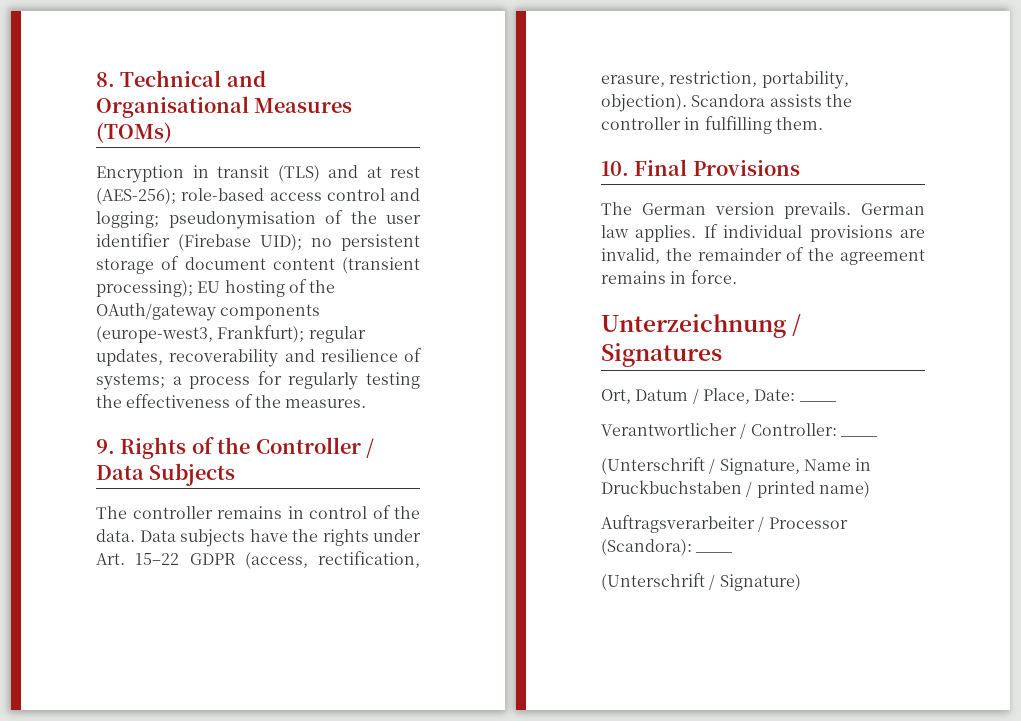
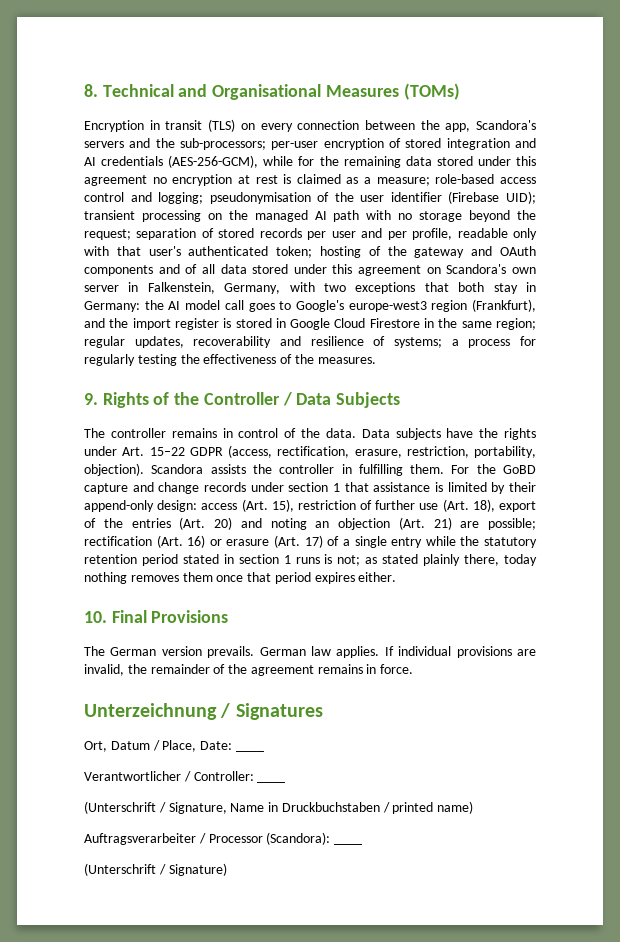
[328,165,420,178] [96,188,176,205] and at rest (AES-256); -> [240,120,536,132] [84,138,536,150] [84,155,536,168] [84,174,430,186] on every connection between the app, Scandora's servers and the sub-processors; per-user encryption of stored integration and AI credentials (AES-256-GCM), while for the remaining data stored under this agreement no encryption at rest is claimed as a measure;
[311,234,420,251] [96,256,420,274] [96,279,336,297] [96,303,321,321] [96,325,305,343] no persistent storage of document content (transient processing); EU hosting of the OAuth/gateway components (europe-west3, Frankfurt); -> [84,210,536,222] [84,228,537,240] [84,246,536,258] [84,264,536,276] [84,282,536,294] [84,299,536,312] [84,318,537,330] transient processing on the managed AI path with no storage beyond the request; separation of stored records per user and per profile, readable only with that user's authenticated token; hosting of the gateway and OAuth components and of all data stored under this agreement on Scandora's own server in Falkenstein, Germany, with two exceptions that both stay in Germany: the AI model call goes to Google's europe-west3 region (Frankfurt), and the import register is stored in Google Cloud Firestore in the same region;
(823, 123) none -> [451,464,536,474] [84,482,536,494] [84,499,536,512] [84,517,536,530] [84,535,538,548] [84,554,537,566] [84,572,397,584] For the GoBD capture and change records under section 1 that assistance is limited by their append-only design: access (Art. 15), restriction of further use (Art. 18), export of the entries (Art. 20) and noting an objection (Art. 21) are possible; rectification (Art. 16) or erasure (Art. 17) of a single entry while the statutory retention period stated in section 1 runs is not; as stated plainly there, today nothing removes them once that period expires either.

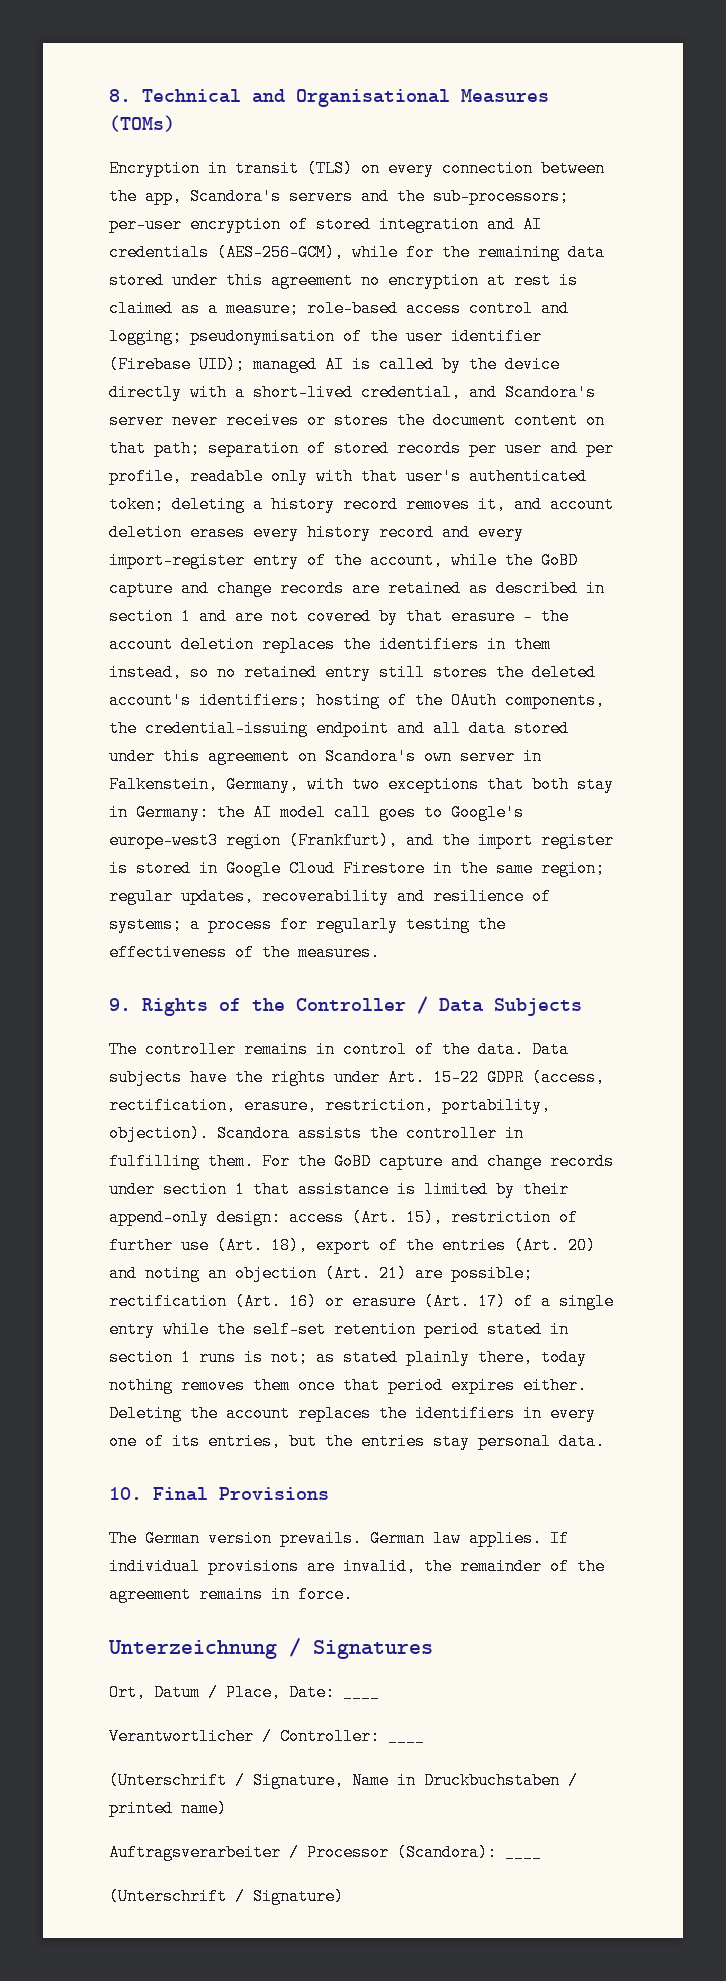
[84,210,536,222] [84,229,131,240] transient processing on the managed AI path with no storage beyond the request; -> [253,356,560,373] [109,384,596,401] [109,412,605,429] [109,440,200,457] managed AI is called by the device directly with a short-lived credential, and Scandora's server never receives or stores the document content on that path;
[320,246,536,258] [84,264,198,276] hosting of the gateway and OAuth components and of -> [172,496,614,513] [109,524,524,541] [109,552,578,569] [109,580,605,597] [109,608,569,625] [109,636,551,653] [109,664,596,681] [109,692,605,709] [109,720,425,737] deleting a history record removes it, and account deletion erases every history record and every import-register entry of the account, while the GoBD capture and change records are retained as described in section 1 and are not covered by that erasure — the account deletion replaces the identifiers in them instead, so no retained entry still stores the deleted account's identifiers; hosting of the OAuth components, the credential-issuing endpoint and
[484,537,538,548] statutory -> [253,1321,326,1338] self-set
(397, 577) none -> [109,1405,596,1422] [109,1433,605,1450] Deleting the account replaces the identifiers in every one of its entries, but the entries stay personal data.

